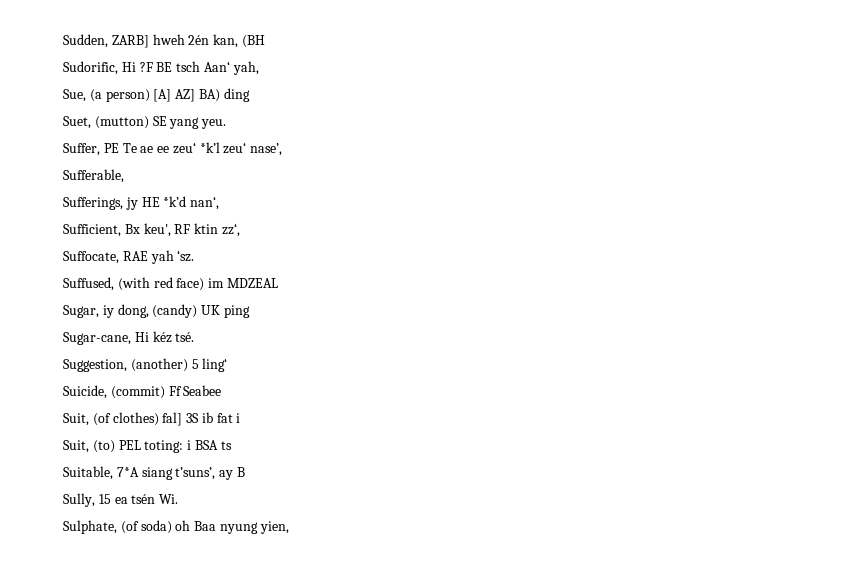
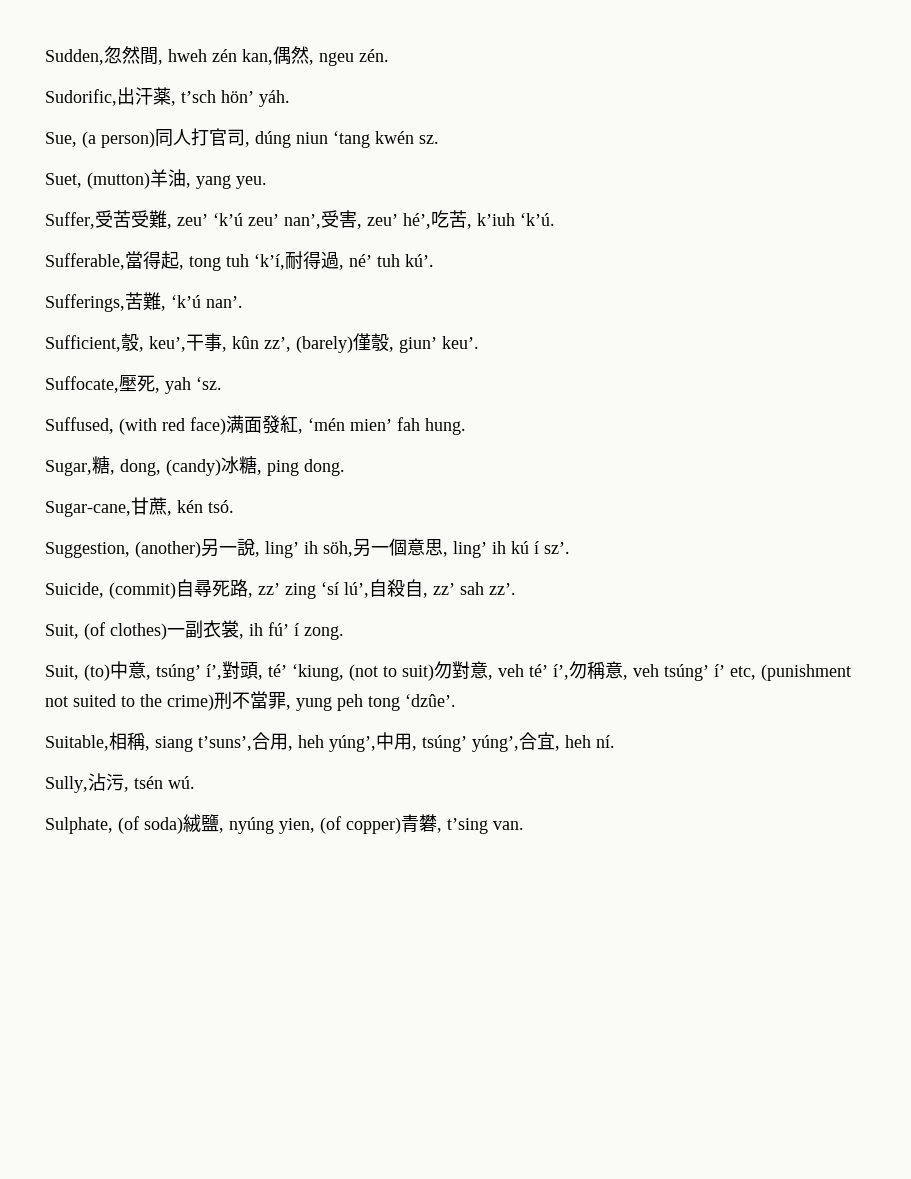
[111,34,265,48] [63,61,259,75] [63,88,250,102] ZARB] hweh 2én kan, (BH // Sudorific, Hi ?F BE tsch Aan‘ yah, // Sue, (a person) [A] AZ] BA) ding -> [104,46,389,66] [45,87,290,107] [45,128,439,148] 忽然間, hweh zén kan,偶然, ngeu zén. // Sudorific,出汗薬, t’sch hön’ yáh. // Sue, (a person)同人打官司, dúng niun ‘tang kwén sz.
[152,116,167,126] SE -> [150,169,191,188] 羊油,
[103,142,283,156] [63,169,124,183] [63,196,220,210] [63,223,240,237] PE Te ae ee zeu‘ *k’l zeu‘ nase’, // Sufferable, // Sufferings, jy HE *k’d nan‘, // Sufficient, Bx keu', RF ktin zz‘, -> [95,210,555,229] [45,251,434,271] [45,292,243,312] [45,333,479,353] 受苦受難, zeu’ ‘k’ú zeu’ nan’,受害, zeu’ hé’,吃苦, k’iuh ‘k’ú. // Sufferable,當得起, tong tuh ‘k’í,耐得過, né’ tuh kú’. // Sufferings,苦難, ‘k’ú nan’. // Sufficient,彀, keu’,干事, kûn zz’, (barely)僅彀, giun’ keu’.
[122,251,148,261] RAE -> [119,375,160,393] 壓死,
[208,278,278,288] im MDZEAL -> [226,415,466,435] 满面發紅, ‘mén mien’ fah hung.
[102,305,114,318] iy -> [92,456,115,475] 糖,
[201,305,221,315] UK -> [221,456,262,475] 冰糖,
(250, 311) none -> [304,459,345,476] dong.
[134,331,195,343] Hi kéz tsé. -> [131,497,234,516] 甘蔗, kén tsó.
[191,358,228,372] [63,385,222,399] [63,412,241,426] [63,440,232,453] [63,466,245,480] [63,493,179,507] [63,520,289,534] 5 ling‘ // Suicide, (commit) Ff Seabee // Suit, (of clothes) fal] 3S ib fat i // Suit, (to) PEL toting: i BSA ts // Suitable, 7*A siang t’suns’, ay B // Sully, 15 ea tsén Wi. // Sulphate, (of soda) oh Baa nyung yien, -> [201,538,570,558] [45,579,516,599] [45,620,344,640] [45,661,851,681] [45,691,456,711] [45,732,615,752] [45,773,195,793] [45,814,524,834] 另一說, ling’ ih söh,另一個意思, ling’ ih kú í sz’. // Suicide, (commit)自尋死路, zz’ zing ‘sí lú’,自殺自, zz’ sah zz’. // Suit, (of clothes)一副衣裳, ih fú’ í zong. // Suit, (to)中意, tsúng’ í’,對頭, té’ ‘kiung, (not to suit)勿對意, veh té’ í’,勿稱意, veh tsúng’ í’ etc, (punishment not suited to the crime)刑不當罪, yung peh tong ‘dzûe’. // Suitable,相稱, siang t’suns’,合用, heh yúng’,中用, tsúng’ yúng’,合宜, heh ní. // Sully,沾污, tsén wú. // Sulphate, (of soda)絨鹽, nyúng yien, (of copper)青礬, t’sing van.

